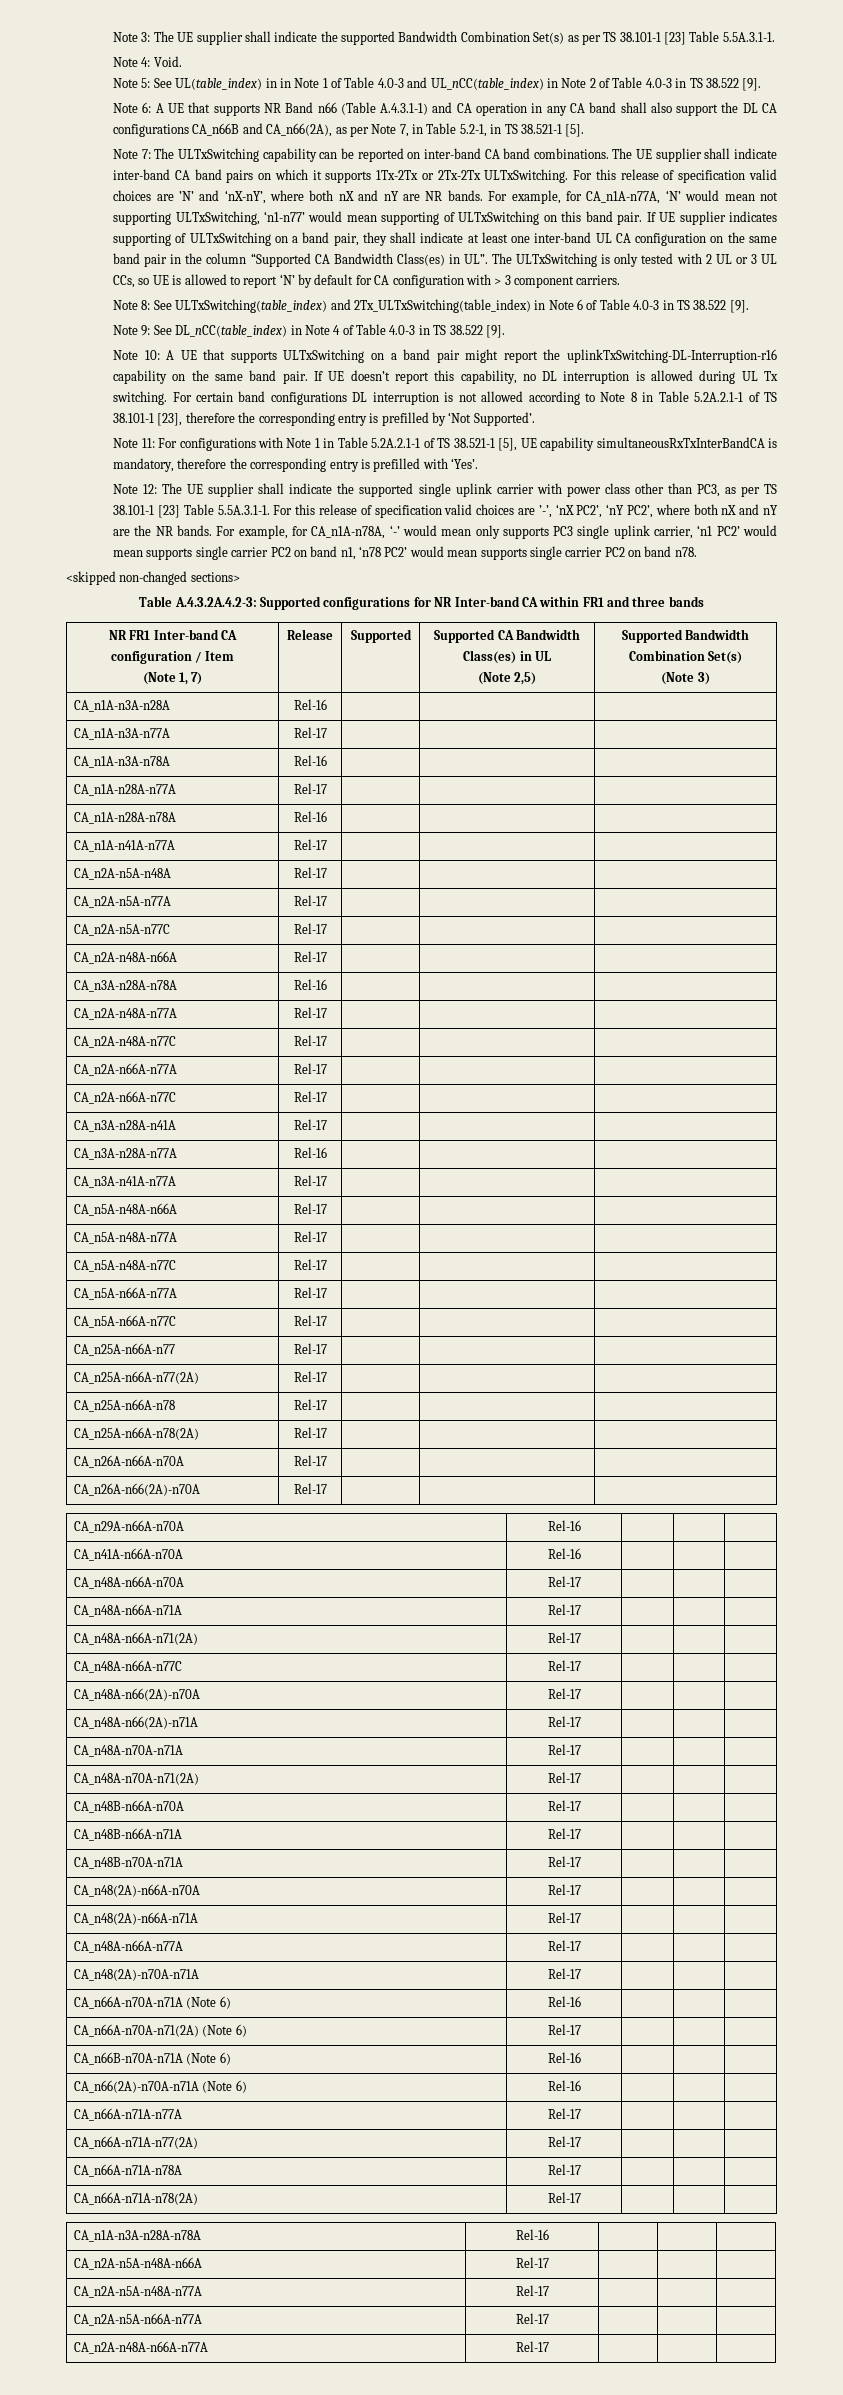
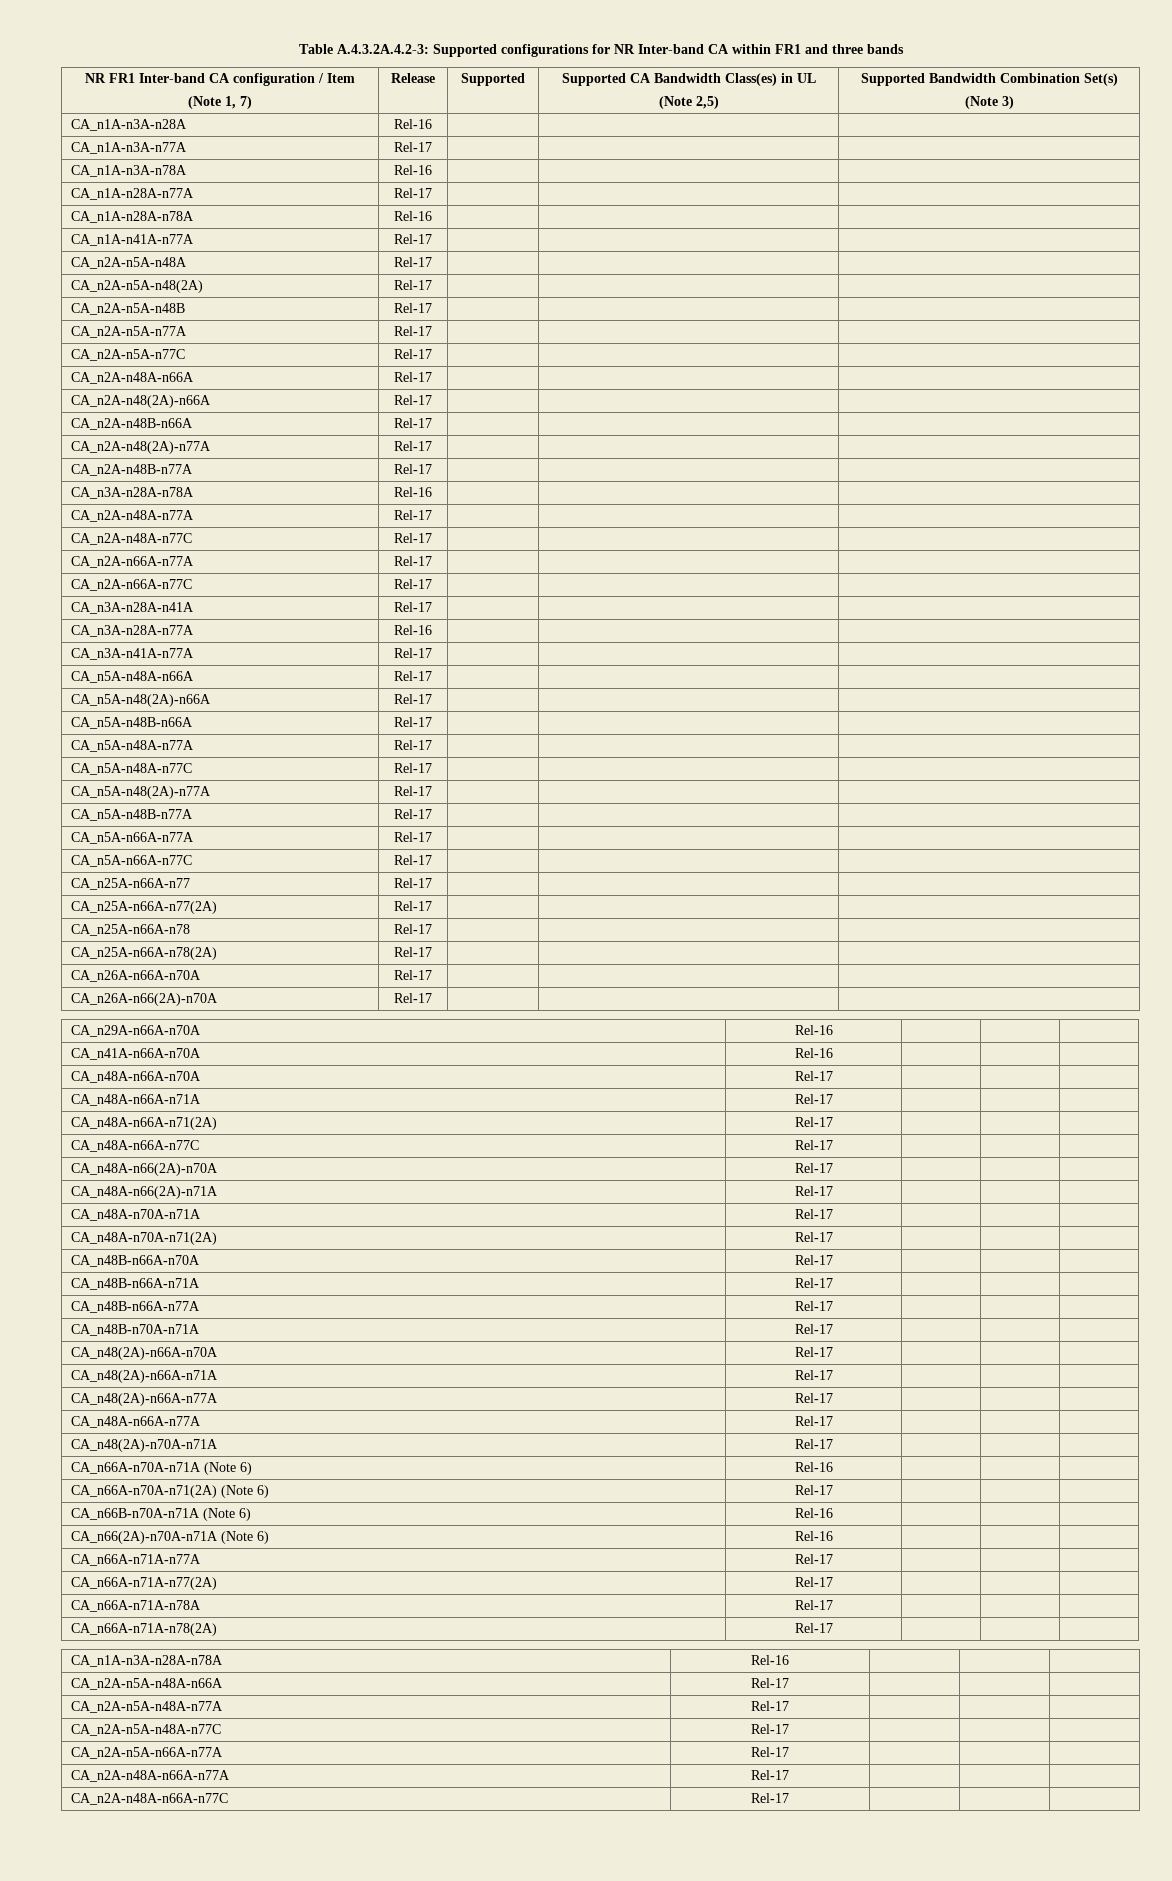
[113,31,775,45] [113,56,182,67] [113,77,762,91] [113,102,777,116] [113,123,585,137] [113,148,778,162] [113,169,778,183] [113,190,779,204] [113,211,778,225] [113,232,777,246] [113,253,777,267] [113,274,621,288] [113,299,749,313] [113,324,505,338] [113,349,777,363] [113,370,778,384] [113,391,777,405] [113,412,535,426] [113,437,777,451] [113,458,479,472] [113,483,778,497] [113,504,779,518] [113,525,777,539] [113,546,697,560] [66,571,240,585] Note 3: The UE supplier shall indicate the supported Bandwidth Combination Set(s) as per TS 38.101-1 [23] Table 5.5A.3.1-1. // Note 4: Void. // Note 5: See UL(table_index) in in Note 1 of Table 4.0-3 and UL_nCC(table_index) in Note 2 of Table 4.0-3 in TS 38.522 [9]. // Note 6: A UE that supports NR Band n66 (Table A.4.3.1-1) and CA operation in any CA band shall also support the DL CA configurations CA_n66B and CA_n66(2A), as per Note 7, in Table 5.2-1, in TS 38.521-1 [5]. // Note 7: The ULTxSwitching capability can be reported on inter-band CA band combinations. The UE supplier shall indicate inter-band CA band pairs on which it supports 1Tx-2Tx or 2Tx-2Tx ULTxSwitching. For this release of specification valid choices are ’N’ and ‘nX-nY’, where both nX and nY are NR bands. For example, for CA_n1A-n77A, ‘N’ would mean not supporting ULTxSwitching, ‘n1-n77’ would mean supporting of ULTxSwitching on this band pair. If UE supplier indicates supporting of ULTxSwitching on a band pair, they shall indicate at least one inter-band UL CA configuration on the same band pair in the column “Supported CA Bandwidth Class(es) in UL”. The ULTxSwitching is only tested with 2 UL or 3 UL CCs, so UE is allowed to report ‘N’ by default for CA configuration with > 3 component carriers. // Note 8: See ULTxSwitching(table_index) and 2Tx_ULTxSwitching(table_index) in Note 6 of Table 4.0-3 in TS 38.522 [9]. // Note 9: See DL_nCC(table_index) in Note 4 of Table 4.0-3 in TS 38.522 [9]. // Note 10: A UE that supports ULTxSwitching on a band pair might report the uplinkTxSwitching-DL-Interruption-r16 capability on the same band pair. If UE doesn’t report this capability, no DL interruption is allowed during UL Tx switching. For certain band configurations DL interruption is not allowed according to Note 8 in Table 5.2A.2.1-1 of TS 38.101-1 [23], therefore the corresponding entry is prefilled by ‘Not Supported’. // Note 11: For configurations with Note 1 in Table 5.2A.2.1-1 of TS 38.521-1 [5], UE capability simultaneousRxTxInterBandCA is mandatory, therefore the corresponding entry is prefilled with ‘Yes’. // Note 12: The UE supplier shall indicate the supported single uplink carrier with power class other than PC3, as per TS 38.101-1 [23] Table 5.5A.3.1-1. For this release of specification valid choices are ’-’, ‘nX PC2’, ‘nY PC2’, where both nX and nY are the NR bands. For example, for CA_n1A-n78A, ‘-’ would mean only supports PC3 single uplink carrier, ‘n1 PC2’ would mean supports single carrier PC2 on band n1, ‘n78 PC2’ would mean supports single carrier PC2 on band n78. // <skipped non-changed sections> // -> (298, 49) none
(327, 872) none -> [70,280,203,293] [394,280,432,290] [70,303,185,315] [394,303,432,313] // CA_n2A-n5A-n48(2A) | Rel-17 | | | // CA_n2A-n5A-n48B | Rel-17 | | |
(327, 956) none -> [70,395,211,408] [394,395,432,405] [70,418,193,430] [394,418,432,428] [70,441,211,454] [394,441,432,451] [70,464,193,476] [394,464,432,474] // CA_n2A-n48(2A)-n66A | Rel-17 | | | // CA_n2A-n48B-n66A | Rel-17 | | | // CA_n2A-n48(2A)-n77A | Rel-17 | | | // CA_n2A-n48B-n77A | Rel-17 | | |
(327, 1208) none -> [70,694,211,707] [394,694,432,704] [70,717,193,729] [394,717,432,727] // CA_n5A-n48(2A)-n66A | Rel-17 | | | // CA_n5A-n48B-n66A | Rel-17 | | |
(327, 1264) none -> [70,786,211,799] [394,786,432,796] [70,809,193,821] [394,809,432,819] // CA_n5A-n48(2A)-n77A | Rel-17 | | | // CA_n5A-n48B-n77A | Rel-17 | | |
(581, 1833) none -> [70,1301,200,1313] [794,1301,833,1311] // CA_n48B-n66A-n77A | Rel-17 | | |
(581, 1917) none -> [70,1393,218,1406] [794,1393,833,1403] // CA_n48(2A)-n66A-n77A | Rel-17 | | |
(549, 2290) none -> [70,1724,221,1736] [751,1724,790,1734] // CA_n2A-n5A-n48A-n77C | Rel-17 | | |
(549, 2346) none -> [70,1793,228,1805] [751,1793,790,1803] // CA_n2A-n48A-n66A-n77C | Rel-17 | | |

